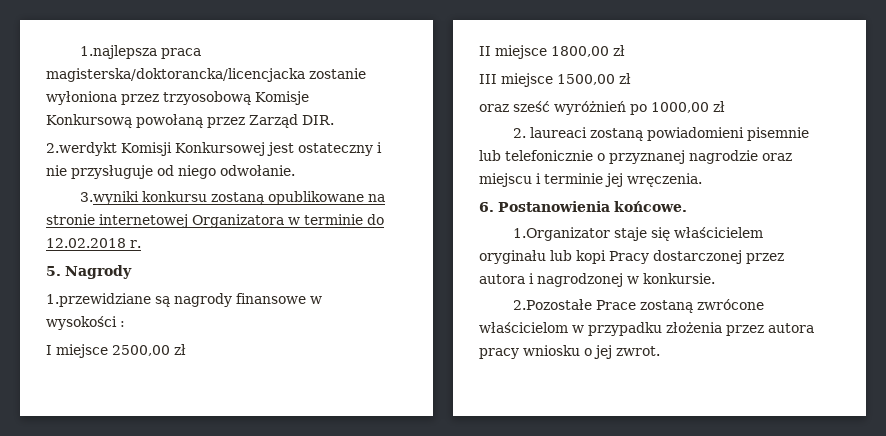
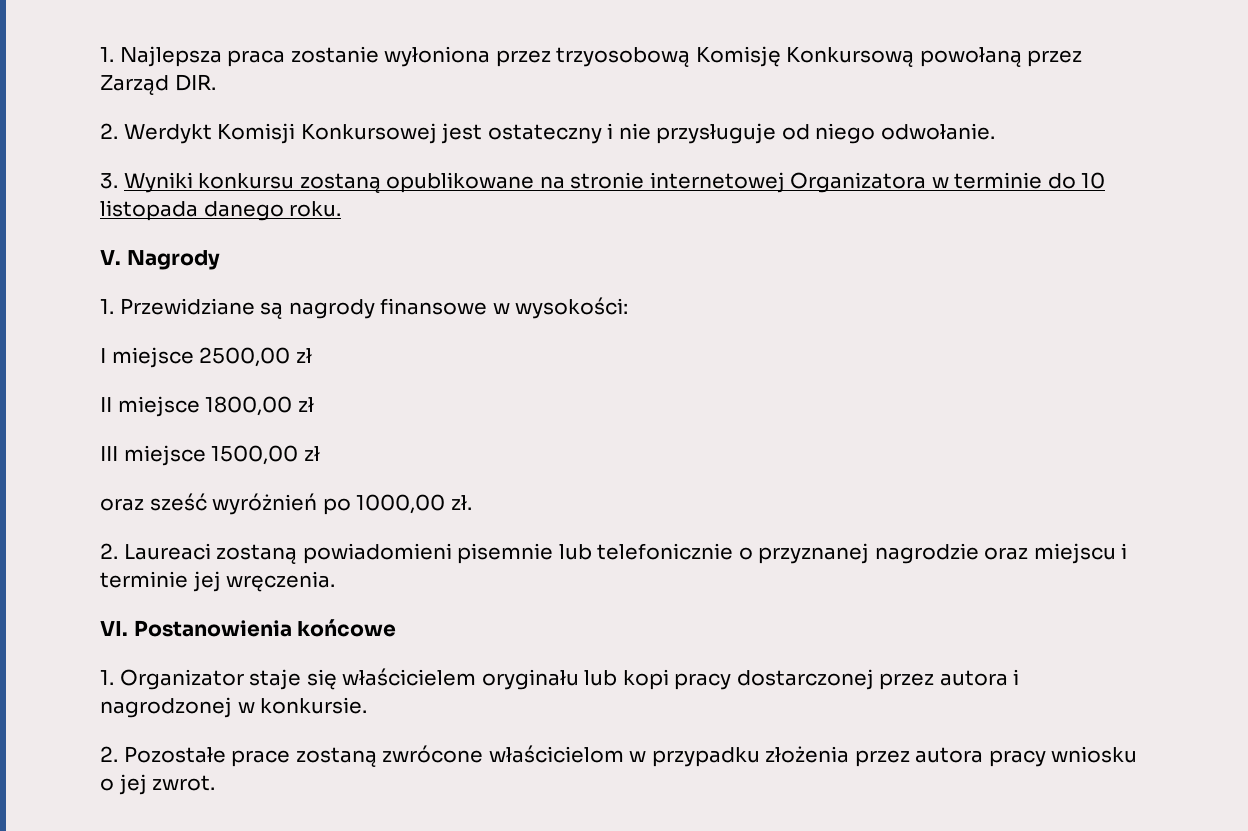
[80,45,202,59] [46,68,305,82] 1.najlepsza praca magisterska/doktorancka/licencjacka -> [100,46,286,67] 1. Najlepsza praca
[255,91,309,105] Komisje -> [695,46,781,67] Komisję
[46,142,117,156] 2.werdykt -> [100,123,212,144] 2. Werdykt
[80,191,140,205] 3.wyniki -> [100,172,193,193] 3. Wyniki
[46,238,141,248] [46,266,61,276] 12.02.2018 r. // 5. -> [1081,172,1106,189] [100,200,342,221] [100,250,121,265] 10 listopada danego roku. // V.
[46,293,151,307] 1.przewidziane -> [100,298,255,315] 1. Przewidziane
[46,316,125,330] wysokości : -> [515,297,629,319] wysokości:
[713,101,725,112] [513,127,588,138] zł // 2. laureaci -> [450,495,472,510] [100,543,211,560] zł. // 2. Laureaci
[479,201,687,212] [513,227,611,241] 6. Postanowienia końcowe. // 1.Organizator -> [100,619,397,637] [100,669,244,690] VI. Postanowienia końcowe // 1. Organizator
[609,251,649,264] Pracy -> [674,673,732,690] pracy
[513,299,637,310] 2.Pozostałe Prace -> [100,746,291,767] 2. Pozostałe prace

